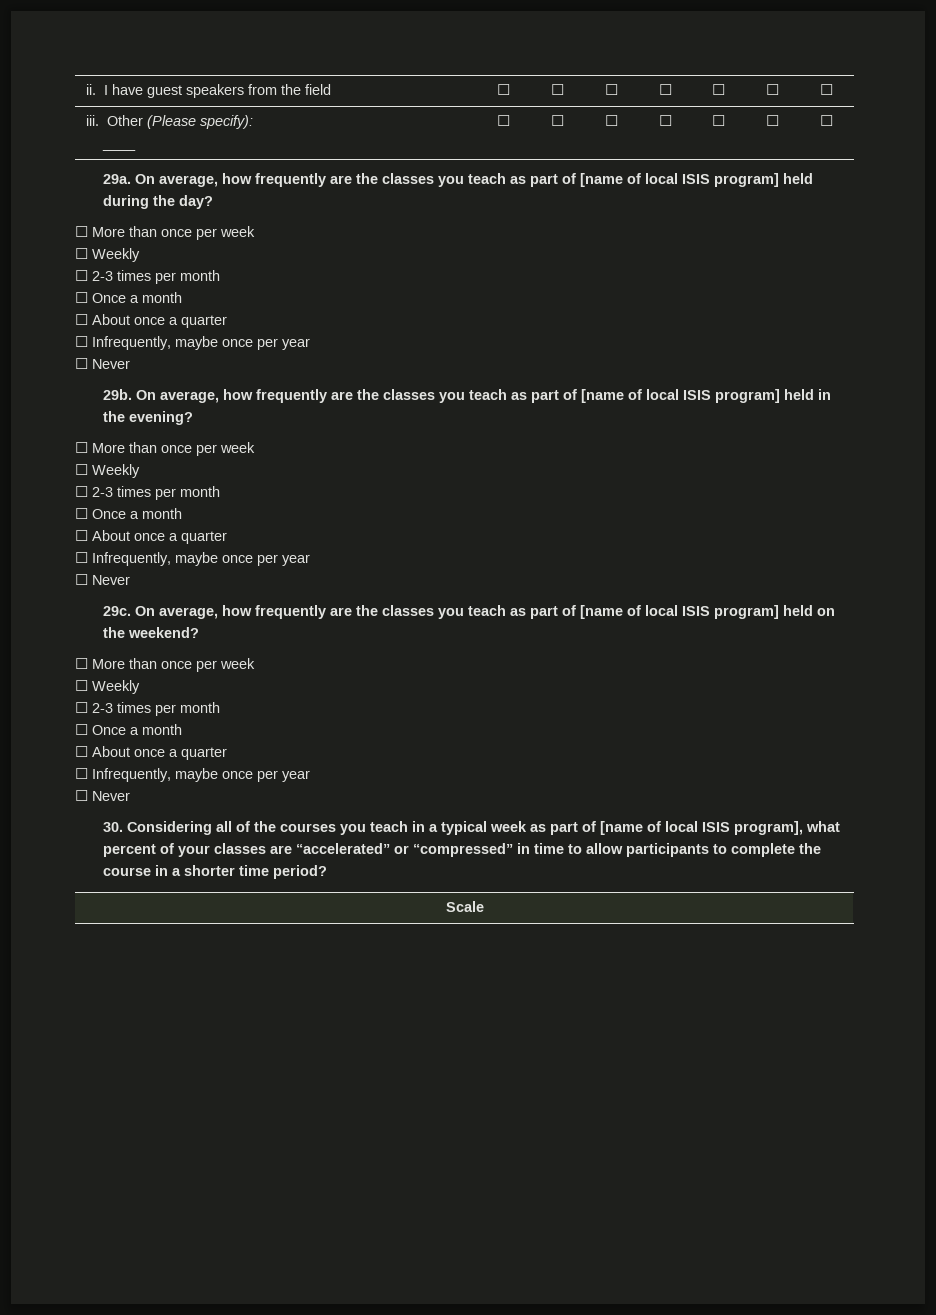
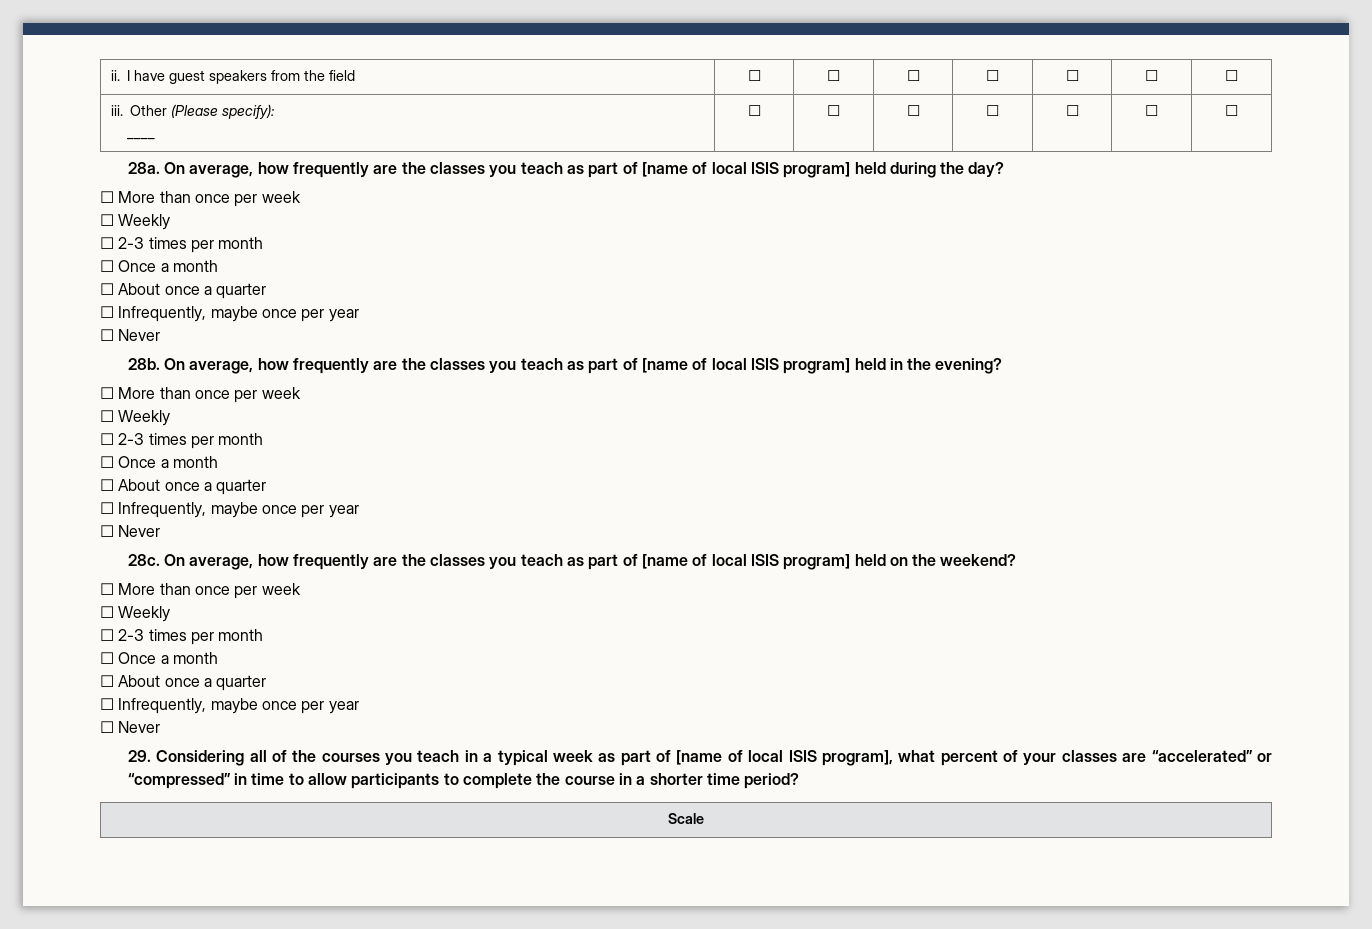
[103,174,132,184] 29a. -> [127,162,160,174] 28a.
[103,389,133,400] 29b. -> [127,358,160,370] 28b.
[103,606,132,616] 29c. -> [127,554,160,566] 28c.
[103,822,124,832] 30. -> [127,750,151,762] 29.

